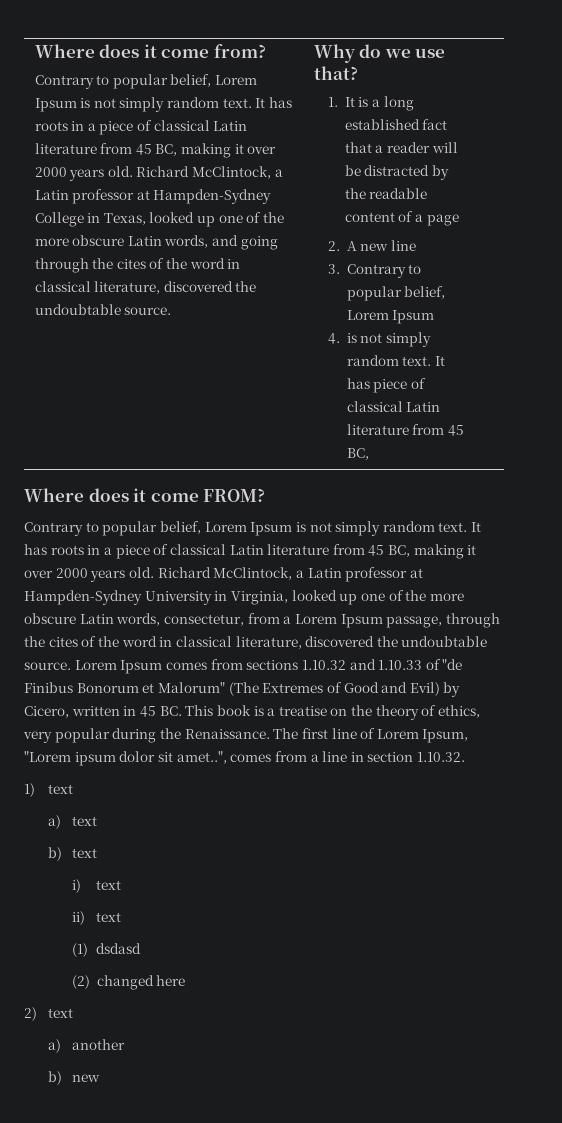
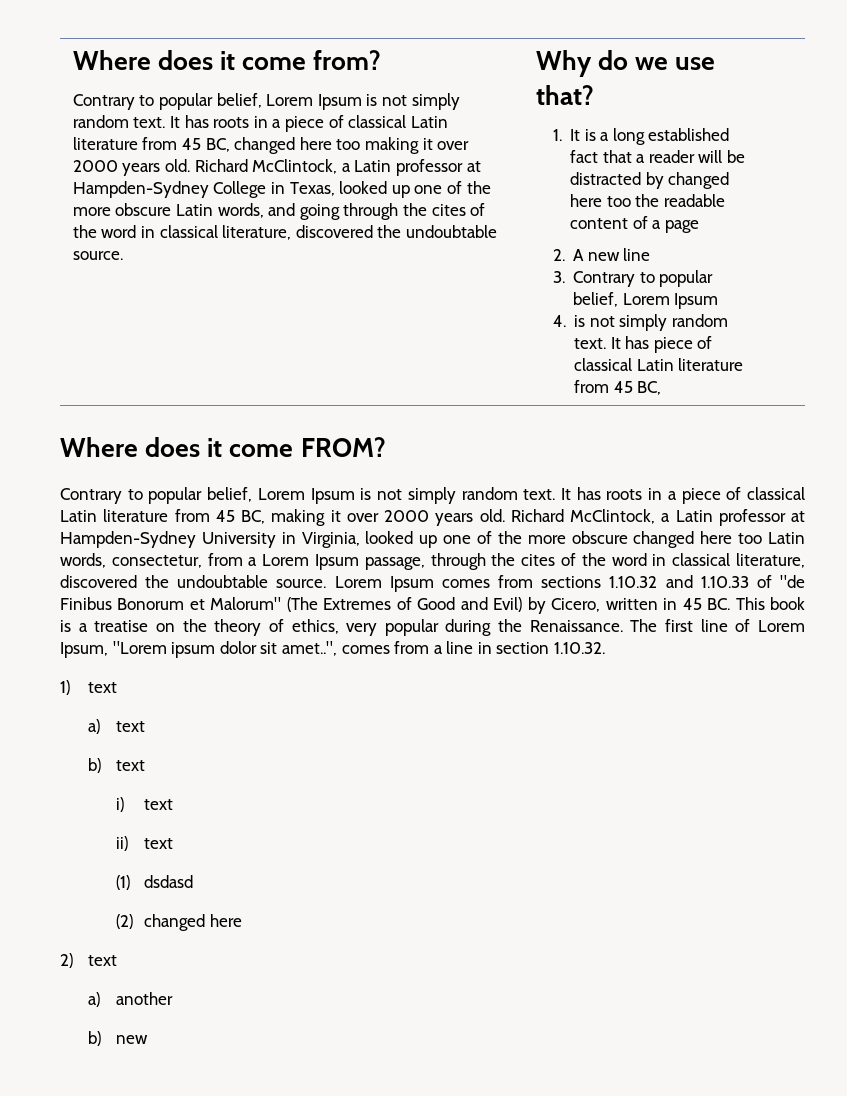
(178, 150) none -> [234,137,361,154] changed here too
(449, 172) none -> [668,172,730,189] [570,194,631,207] changed here too
(76, 618) none -> [633,531,763,548] changed here too

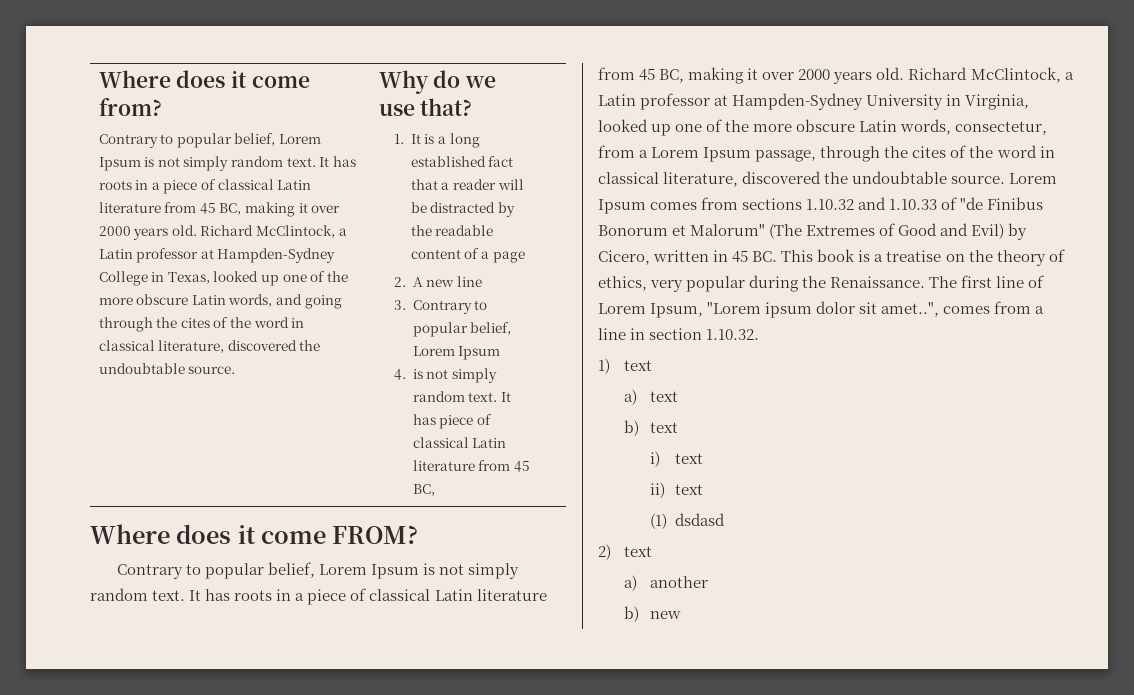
[234,137,361,154] changed here too -> (242, 209) none
[668,172,730,189] [570,194,631,207] changed here too -> (516, 209) none
[633,531,763,548] changed here too -> (856, 125) none
[115,914,242,931] // (2) changed here -> (726, 519) none

